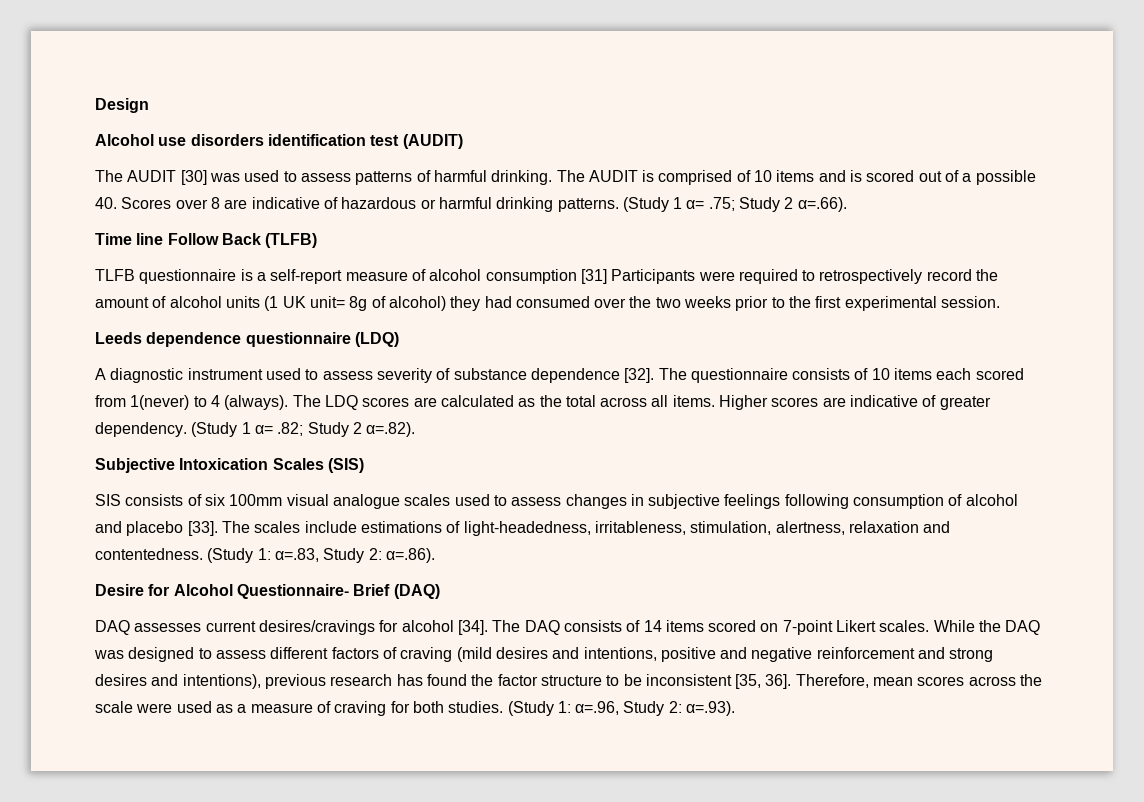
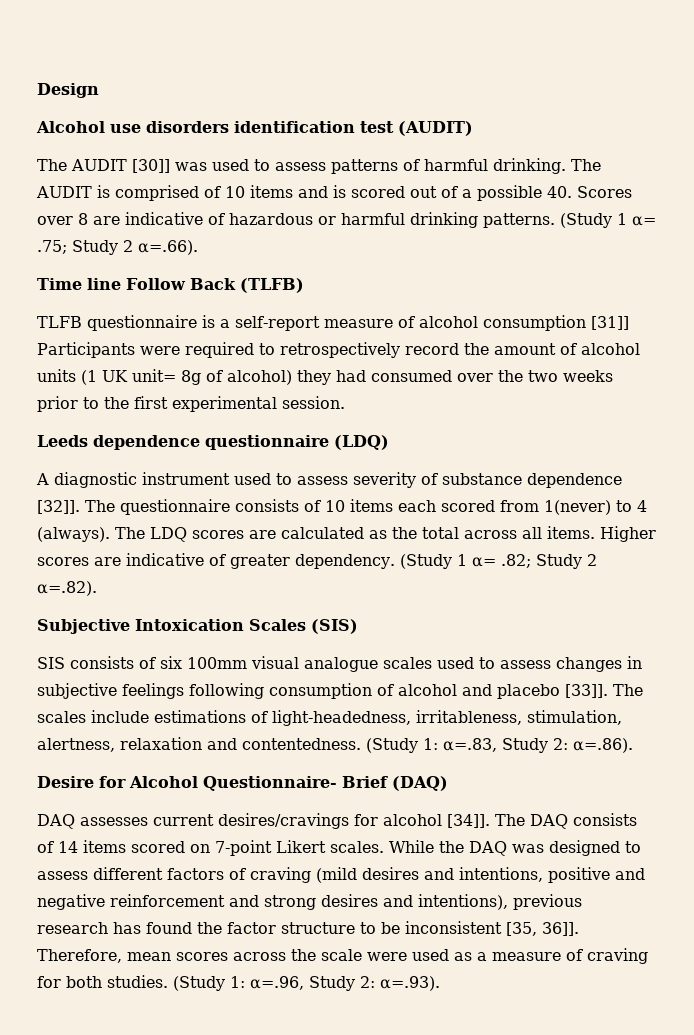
[180,170,207,185] [30] -> [132,159,170,173] [30]]
[580,269,607,284] [31] -> [591,316,629,330] [31]]
[624,368,655,383] [32]. -> [37,500,80,514] [32]].
[187,521,218,536] [33]. -> [565,684,608,698] [33]].
[457,620,488,635] [34]. -> [447,814,490,828] [34]].
[765,674,792,689] 36]. -> [542,922,579,936] 36]].

